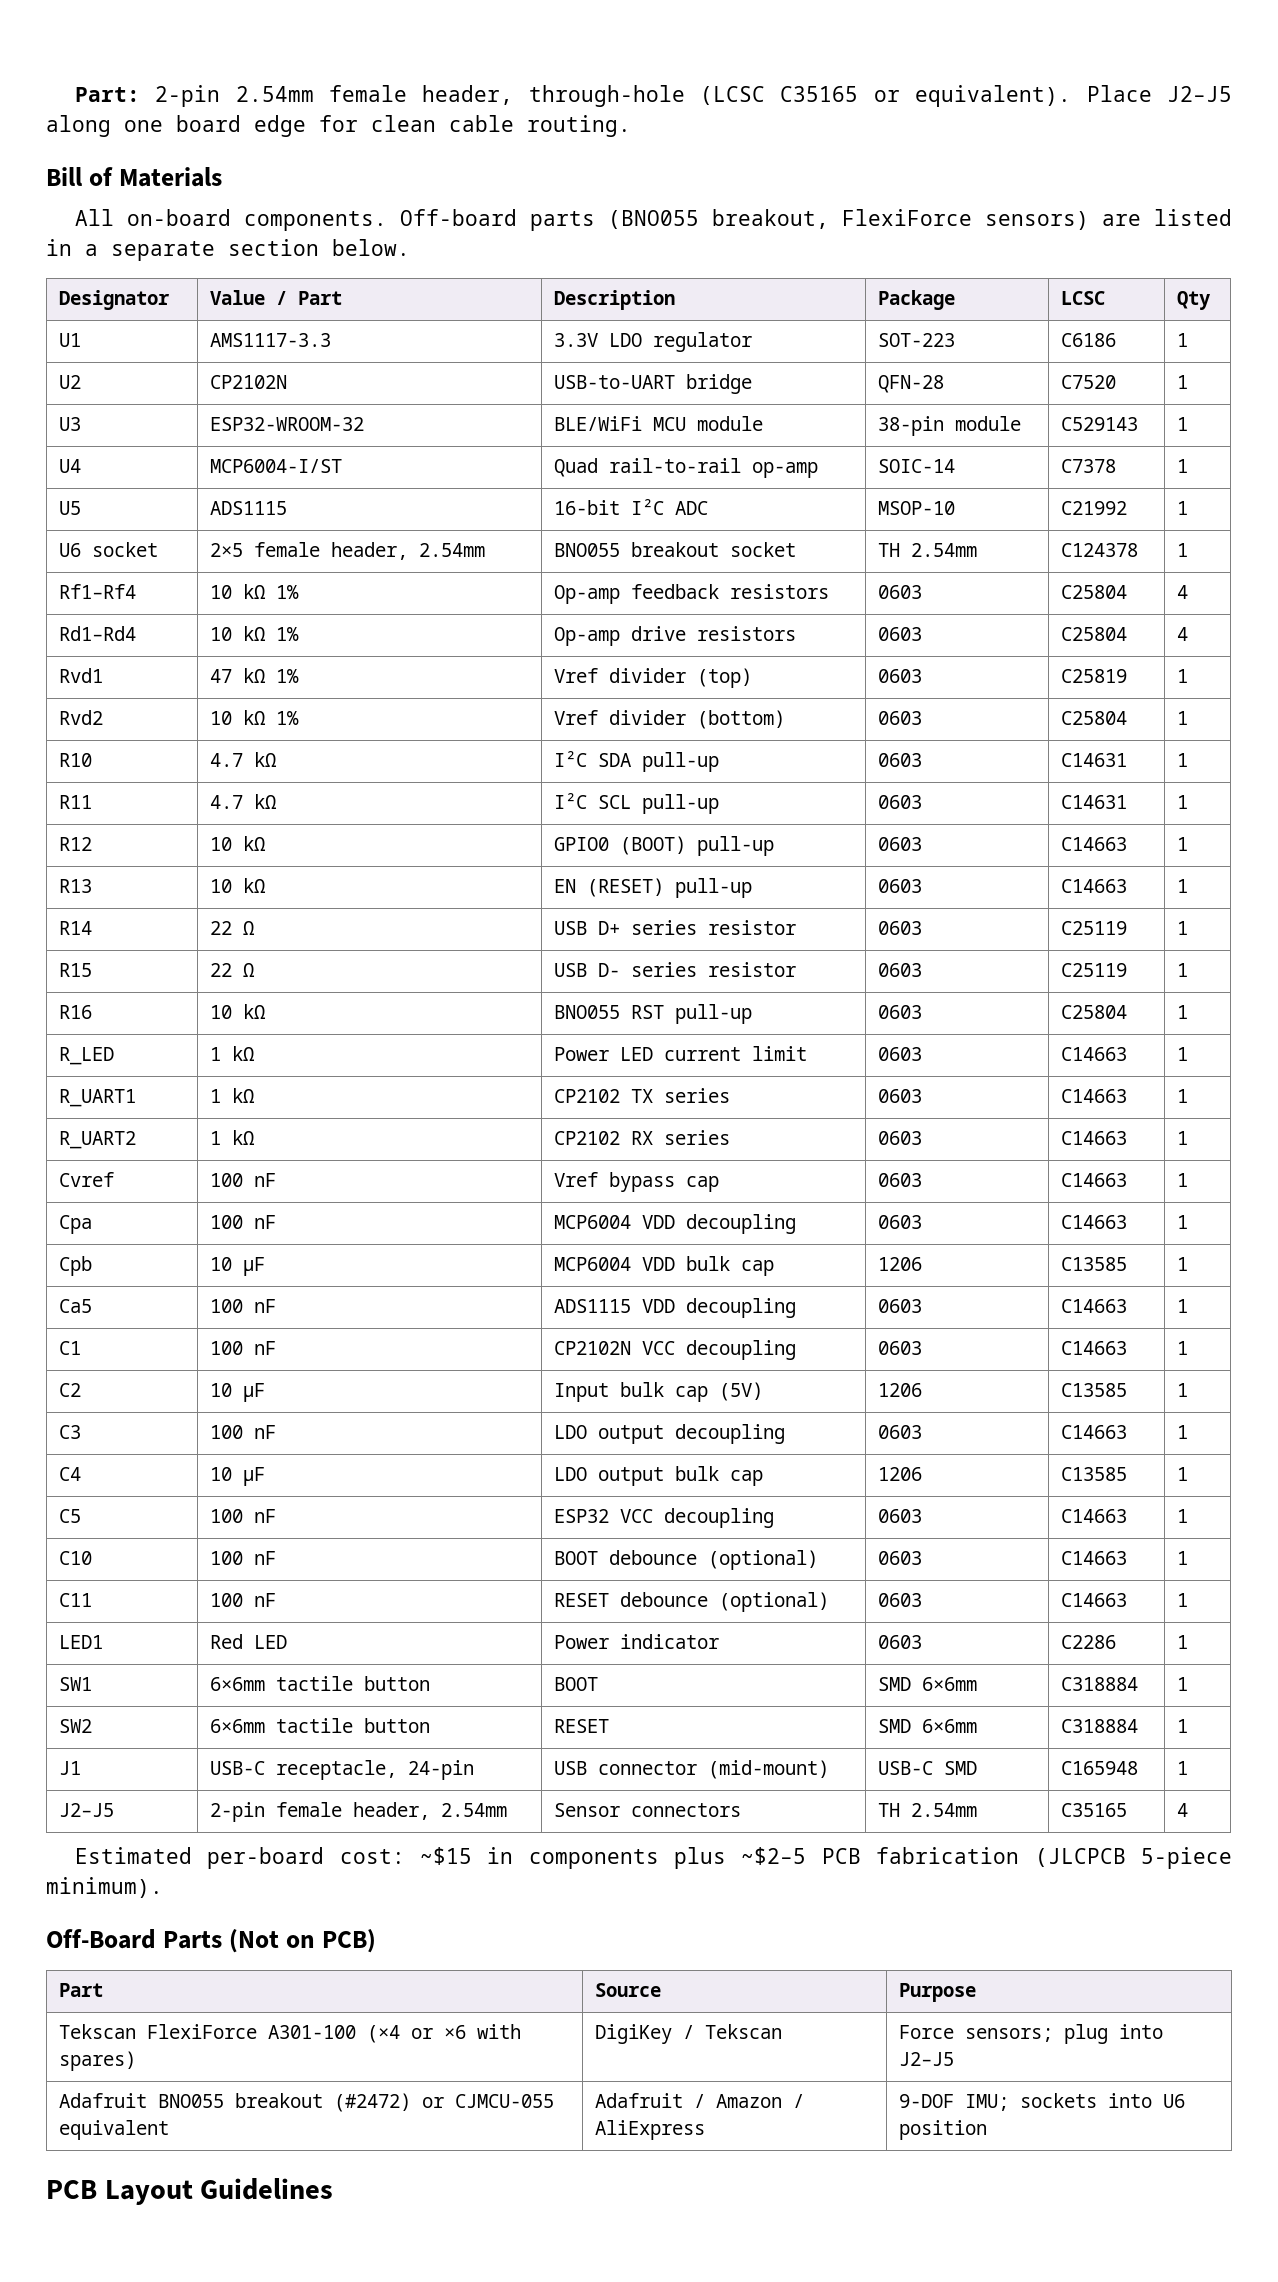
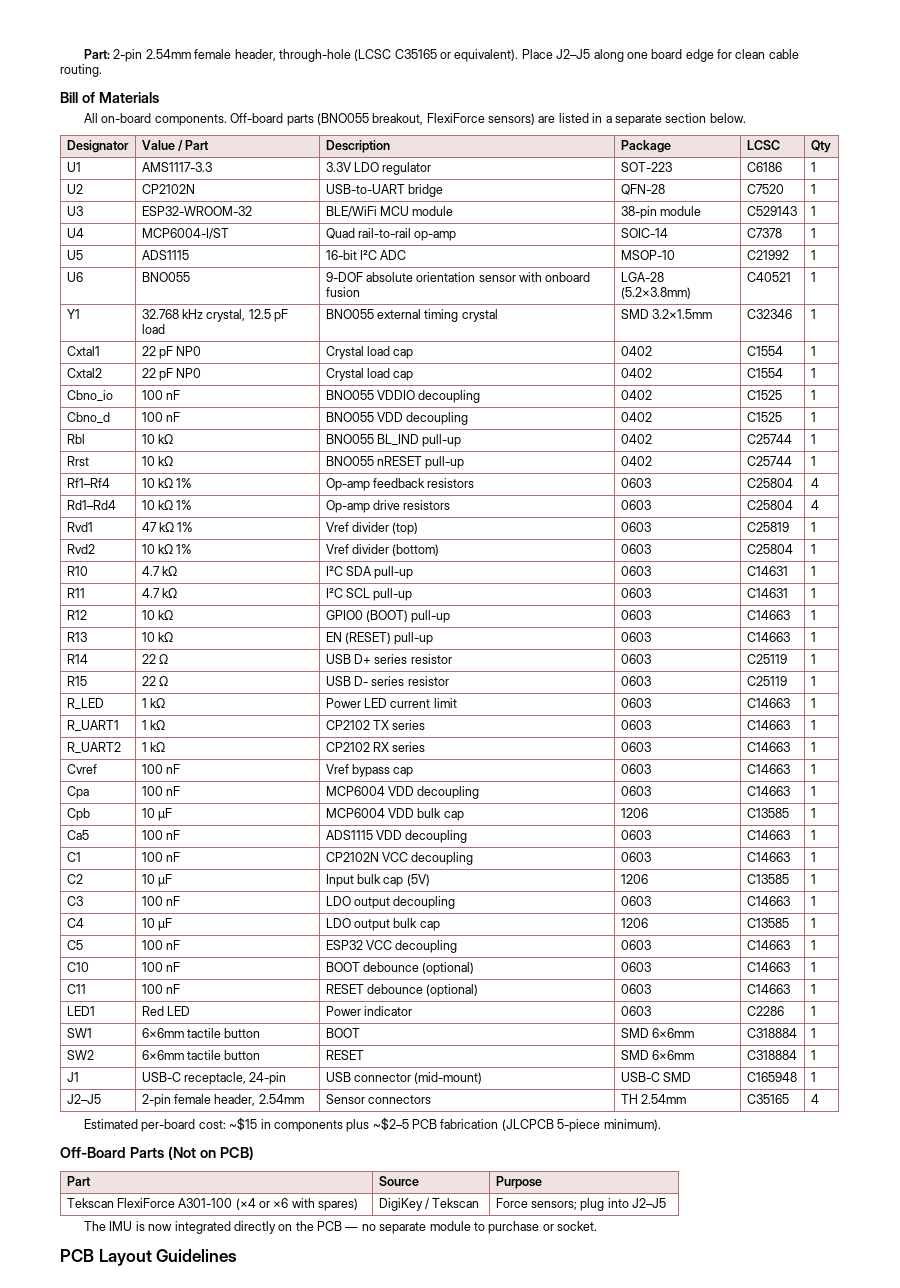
[92,542,159,557] [210,542,486,560] [554,542,797,557] [878,543,978,557] [1061,543,1139,557] socket | 2×5 female header, 2.54mm | BNO055 breakout socket | TH 2.54mm | C124378 -> [141,272,190,282] [325,272,591,282] [325,287,360,297] [620,272,664,282] [620,287,691,299] [746,272,791,282] [810,272,816,282] [66,309,80,319] [141,309,289,322] [141,324,165,334] [325,309,498,322] [620,309,712,319] [746,309,792,319] [810,309,816,319] [66,346,100,356] [141,346,202,359] [325,346,414,359] [620,346,652,356] [746,346,783,356] [810,346,816,356] [66,368,102,378] [141,368,202,381] [325,368,414,381] [620,368,652,378] [746,368,783,378] [810,368,816,378] [66,390,113,401] [141,390,180,400] [325,390,481,403] [620,390,652,400] [746,390,782,400] [810,390,816,400] [66,412,110,423] [141,412,180,422] [325,412,469,425] [620,412,652,422] [746,412,782,422] [810,412,816,422] [66,434,85,444] [141,434,173,444] [325,434,462,447] [620,434,652,444] [746,434,792,444] [810,434,816,444] [66,456,89,466] [141,456,173,466] [325,456,465,469] [620,456,652,466] [746,456,792,466] | BNO055 | 9-DOF absolute orientation sensor with onboard fusion | LGA-28 (5.2×3.8mm) | C40521 | 1 // Y1 | 32.768 kHz crystal, 12.5 pF load | BNO055 external timing crystal | SMD 3.2×1.5mm | C32346 | 1 // Cxtal1 | 22 pF NP0 | Crystal load cap | 0402 | C1554 | 1 // Cxtal2 | 22 pF NP0 | Crystal load cap | 0402 | C1554 | 1 // Cbno_io | 100 nF | BNO055 VDDIO decoupling | 0402 | C1525 | 1 // Cbno_d | 100 nF | BNO055 VDD decoupling | 0402 | C1525 | 1 // Rbl | 10 kΩ | BNO055 BL_IND pull-up | 0402 | C25744 | 1 // Rrst | 10 kΩ | BNO055 nRESET pull-up | 0402 | C25744
[59,1005,93,1019] [210,1004,267,1019] [554,1004,753,1024] [878,1005,923,1019] [1061,1005,1128,1019] [1177,1005,1189,1019] // R16 | 10 kΩ | BNO055 RST pull-up | 0603 | C25804 | 1 -> (816, 681) none
[59,2093,555,2112] [59,2120,170,2140] [595,2093,805,2108] [595,2120,706,2140] [899,2093,1186,2111] [899,2120,988,2140] // Adafruit BNO055 breakout (#2472) or CJMCU-055 equivalent | Adafruit / Amazon / AliExpress | 9-DOF IMU; sockets into U6 position -> [84,1221,598,1234] // The IMU is now integrated directly on the PCB — no separate module to purchase or socket.

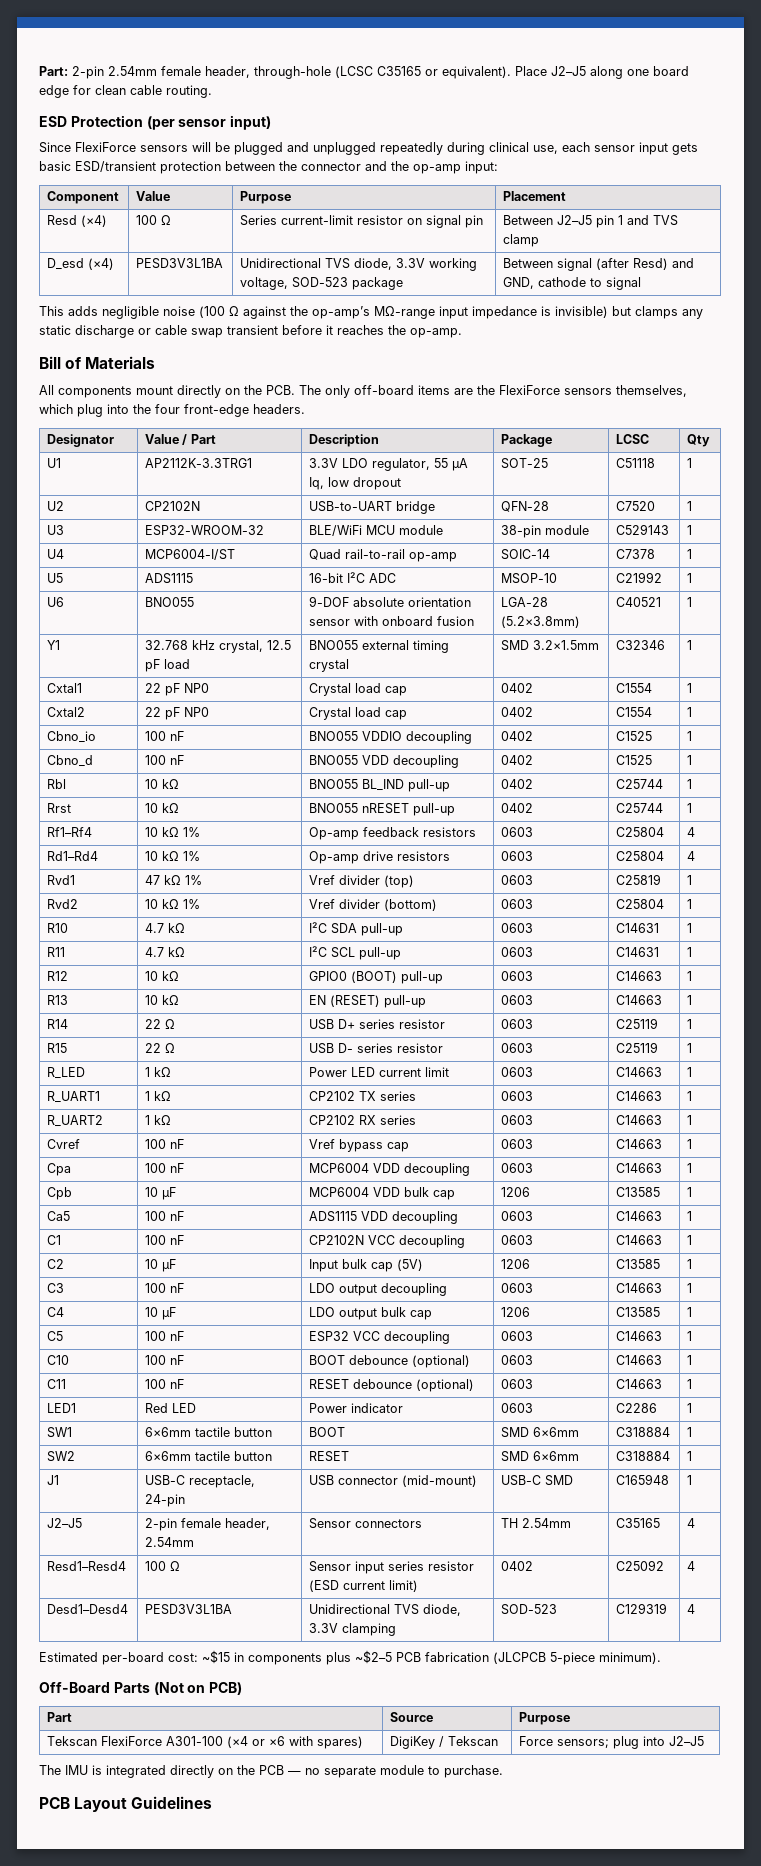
[60,92,159,103] [84,113,746,126] Bill of Materials // All on-board components. Off-board parts (BNO055 breakout, FlexiForce sensors) are listed in a separate section below. -> [39,115,272,130] [39,142,698,155] [39,161,498,174] [47,191,120,204] [136,191,171,201] [240,191,292,204] [503,191,567,201] [47,215,108,227] [136,215,172,225] [240,215,484,228] [503,215,679,228] [503,234,540,247] [47,258,115,270] [136,258,224,269] [240,258,478,271] [240,277,404,290] [503,258,695,271] [503,277,642,290] [39,306,703,319] [39,325,462,338] [39,356,156,369] [39,385,687,398] [39,404,305,417] ESD Protection (per sensor input) // Since FlexiForce sensors will be plugged and unplugged repeatedly during clinical use, each sensor input gets basic ESD/transient protection between the connector and the op-amp input: // Component | Value | Purpose | Placement // Resd (×4) | 100 Ω | Series current-limit resistor on signal pin | Between J2–J5 pin 1 and TVS clamp // D_esd (×4) | PESD3V3L1BA | Unidirectional TVS diode, 3.3V working voltage, SOD-523 package | Between signal (after Resd) and GND, cathode to signal // This adds negligible noise (100 Ω against the op-amp’s MΩ-range input impedance is invisible) but clamps any static discharge or cable swap transient before it reaches the op-amp. // Bill of Materials // All components mount directly on the PCB. The only off-board items are the FlexiForce sensors themselves, which plug into the four front-edge headers.
[141,162,212,172] AMS1117-3.3 -> [145,458,253,468] AP2112K-3.3TRG1
[382,162,432,175] [620,162,672,172] [746,162,782,172] regulator | SOT-223 | C6186 -> [372,458,469,471] [309,477,402,490] [501,458,549,469] [616,458,656,468] regulator, 55 µA Iq, low dropout | SOT-25 | C51118
(819, 1099) none -> [47,1561,127,1571] [145,1561,181,1571] [309,1561,475,1574] [309,1580,419,1592] [501,1561,534,1571] [616,1560,665,1571] [687,1561,696,1571] [47,1604,129,1614] [145,1604,233,1615] [309,1604,462,1616] [309,1623,397,1636] [501,1604,558,1615] [616,1603,668,1614] [687,1604,696,1614] // Resd1–Resd4 | 100 Ω | Sensor input series resistor (ESD current limit) | 0402 | C25092 | 4 // Desd1–Desd4 | PESD3V3L1BA | Unidirectional TVS diode, 3.3V clamping | SOD-523 | C129319 | 4
[148,1224,173,1231] now -> (102, 1770) none
[488,1221,598,1234] purchase or socket. -> [444,1765,503,1778] purchase.

